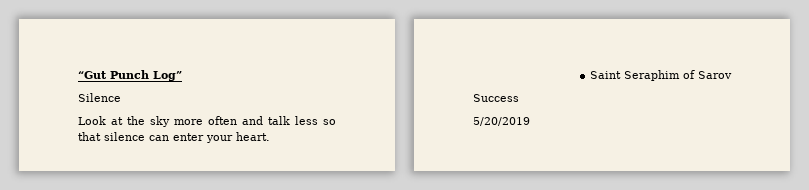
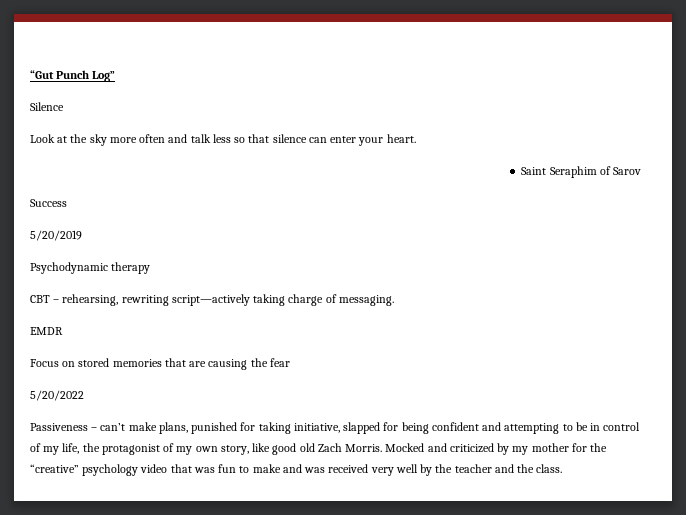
(530, 121) none -> [30,262,151,274] [30,294,394,306] [30,327,63,335] [30,358,290,370] [30,390,84,401] [30,422,641,434] [30,443,608,455] [30,464,563,476] // Psychodynamic therapy // CBT – rehearsing, rewriting script—actively taking charge of messaging. // EMDR // Focus on stored memories that are causing the fear // 5/20/2022 // Passiveness – can’t make plans, punished for taking initiative, slapped for being confident and attempting to be in control of my life, the protagonist of my own story, like good old Zach Morris. Mocked and criticized by my mother for the “creative” psychology video that was fun to make and was received very well by the teacher and the class.

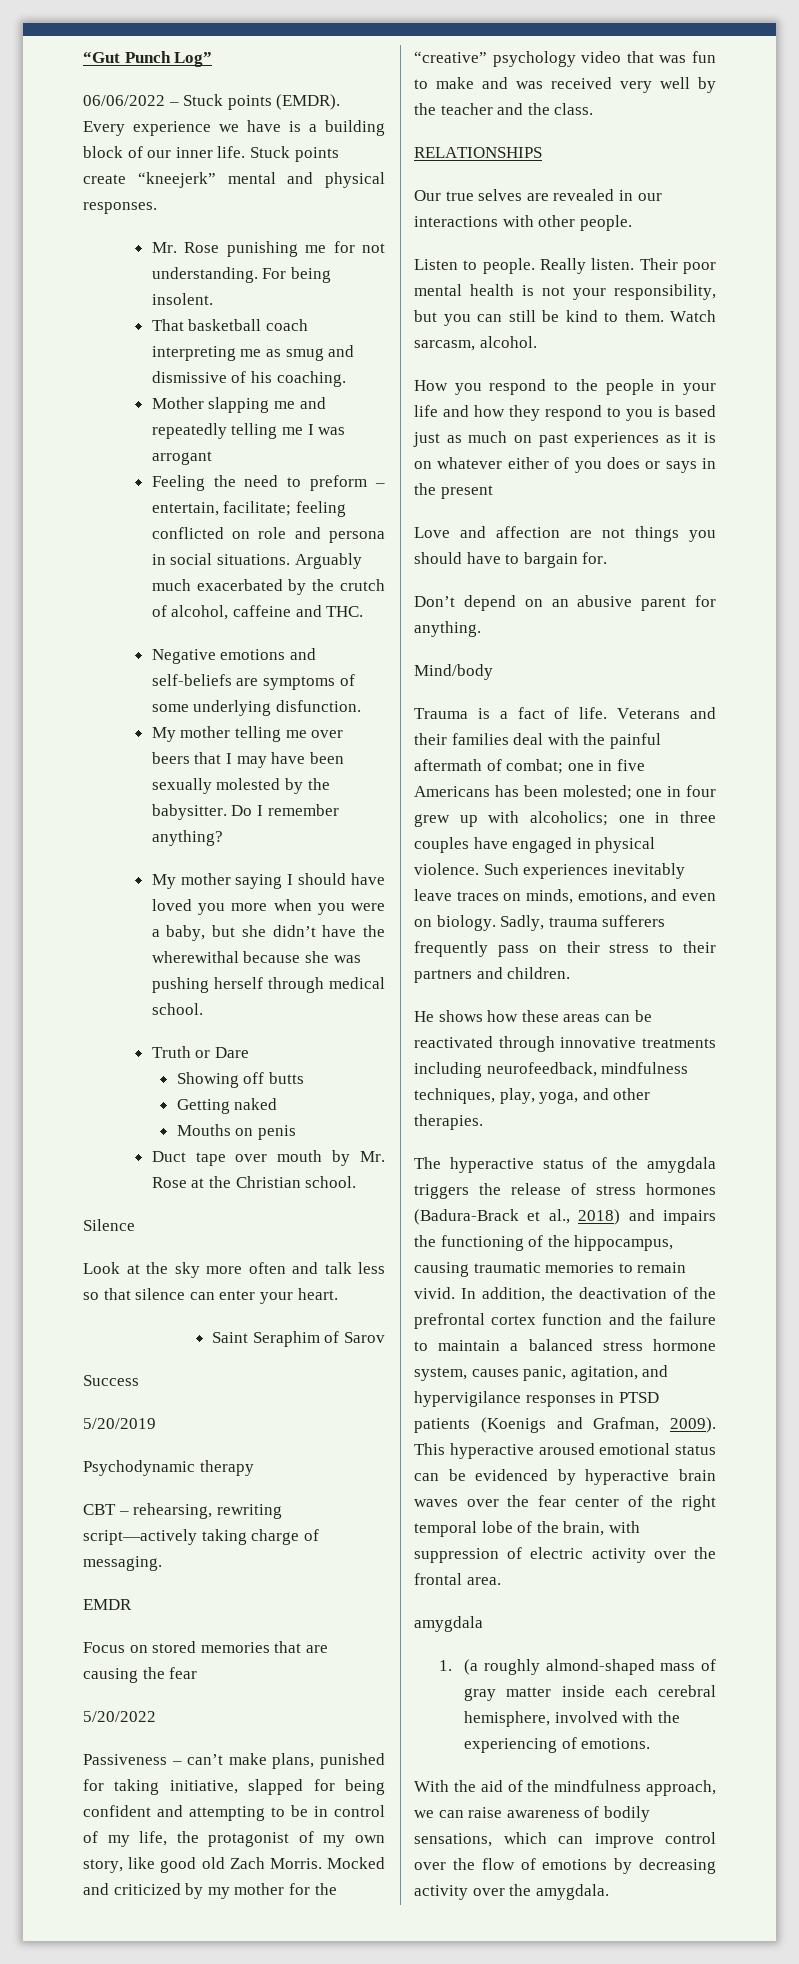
(116, 76) none -> [83,94,341,110] [83,120,385,136] [83,146,339,162] [83,172,385,188] [83,202,157,214] [151,241,385,257] [151,267,331,283] [151,293,213,305] [151,319,308,331] [151,345,355,361] [151,371,346,387] [151,397,326,413] [151,423,346,439] [151,451,212,465] [151,475,386,491] [151,501,346,517] [151,527,385,543] [151,553,362,569] [151,579,385,595] [151,605,364,620] [151,648,316,664] [151,674,355,690] [151,700,361,716] [151,726,344,742] [151,752,344,768] [151,778,330,794] [151,804,339,820] [151,830,223,846] [151,873,385,889] [151,899,385,915] [151,925,386,941] [151,951,361,963] [151,977,385,993] [151,1003,203,1015] [151,1046,249,1058] [176,1072,304,1088] [176,1098,278,1114] [176,1124,296,1140] [151,1150,386,1166] [151,1176,357,1188] // 06/06/2022 – Stuck points (EMDR). Every experience we have is a building block of our inner life. Stuck points create “kneejerk” mental and physical responses. // Mr. Rose punishing me for not understanding. For being insolent. // That basketball coach interpreting me as smug and dismissive of his coaching. // Mother slapping me and repeatedly telling me I was arrogant // Feeling the need to preform – entertain, facilitate; feeling conflicted on role and persona in social situations. Arguably much exacerbated by the crutch of alcohol, caffeine and THC. // Negative emotions and self-beliefs are symptoms of some underlying disfunction. // My mother telling me over beers that I may have been sexually molested by the babysitter. Do I remember anything? // My mother saying I should have loved you more when you were a baby, but she didn’t have the wherewithal because she was pushing herself through medical school. // Truth or Dare // Showing off butts // Getting naked // Mouths on penis // Duct tape over mouth by Mr. Rose at the Christian school.
(563, 468) none -> [414,147,542,158] [414,189,662,201] [414,215,632,231] [414,258,716,274] [414,284,716,300] [414,310,716,326] [414,336,537,351] [414,379,716,395] [414,405,716,421] [413,431,716,447] [414,457,716,473] [414,483,493,499] [414,526,716,542] [414,552,608,568] [414,595,716,611] [414,621,481,637] [414,664,493,680] [414,707,716,719] [414,733,661,749] [414,759,645,774] [414,785,716,800] [414,811,716,827] [414,837,656,853] [414,863,685,879] [414,889,716,904] [414,915,666,931] [414,941,716,957] [414,967,571,983] [414,1010,652,1022] [414,1036,716,1052] [414,1062,689,1078] [414,1088,651,1104] [414,1114,483,1130] [414,1157,716,1173] [414,1183,716,1199] [414,1209,716,1225] [414,1235,674,1251] [414,1262,687,1277] [414,1287,716,1302] [414,1313,716,1329] [414,1339,716,1351] [414,1365,669,1381] [414,1391,659,1407] [414,1417,716,1433] [414,1443,716,1459] [414,1469,716,1485] [414,1495,716,1511] [414,1521,640,1537] [414,1547,716,1563] [414,1573,501,1585] [414,1616,483,1632] [439,1659,716,1675] [464,1685,716,1701] [464,1711,680,1727] [464,1737,651,1753] [414,1780,716,1796] [414,1806,650,1822] [414,1832,716,1848] [414,1858,716,1874] [414,1884,609,1900] // RELATIONSHIPS // Our true selves are revealed in our interactions with other people. // Listen to people. Really listen. Their poor mental health is not your responsibility, but you can still be kind to them. Watch sarcasm, alcohol. // How you respond to the people in your life and how they respond to you is based just as much on past experiences as it is on whatever either of you does or says in the present // Love and affection are not things you should have to bargain for. // Don’t depend on an abusive parent for anything. // Mind/body // Trauma is a fact of life. Veterans and their families deal with the painful aftermath of combat; one in five Americans has been molested; one in four grew up with alcoholics; one in three couples have engaged in physical violence. Such experiences inevitably leave traces on minds, emotions, and even on biology. Sadly, trauma sufferers frequently pass on their stress to their partners and children. // He shows how these areas can be reactivated through innovative treatments including neurofeedback, mindfulness techniques, play, yoga, and other therapies. // The hyperactive status of the amygdala triggers the release of stress hormones (Badura-Brack et al., 2018) and impairs the functioning of the hippocampus, causing traumatic memories to remain vivid. In addition, the deactivation of the prefrontal cortex function and the failure to maintain a balanced stress hormone system, causes panic, agitation, and hypervigilance responses in PTSD patients (Koenigs and Grafman, 2009). This hyperactive aroused emotional status can be evidenced by hyperactive brain waves over the fear center of the right temporal lobe of the brain, with suppression of electric activity over the frontal area. // amygdala // 1. (a roughly almond-shaped mass of gray matter inside each cerebral hemisphere, involved with the experiencing of emotions. // With the aid of the mindfulness approach, we can raise awareness of bodily sensations, which can improve control over the flow of emotions by decreasing activity over the amygdala.

